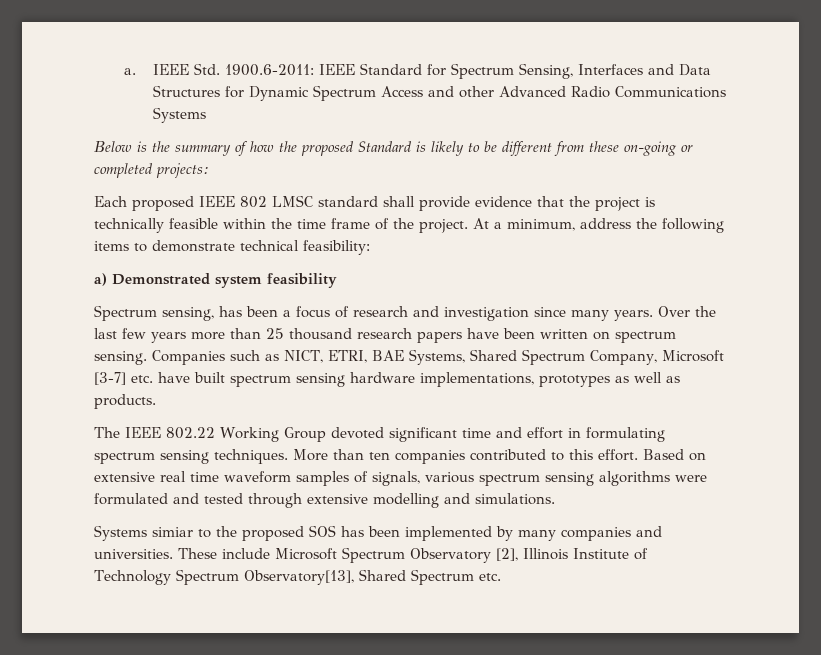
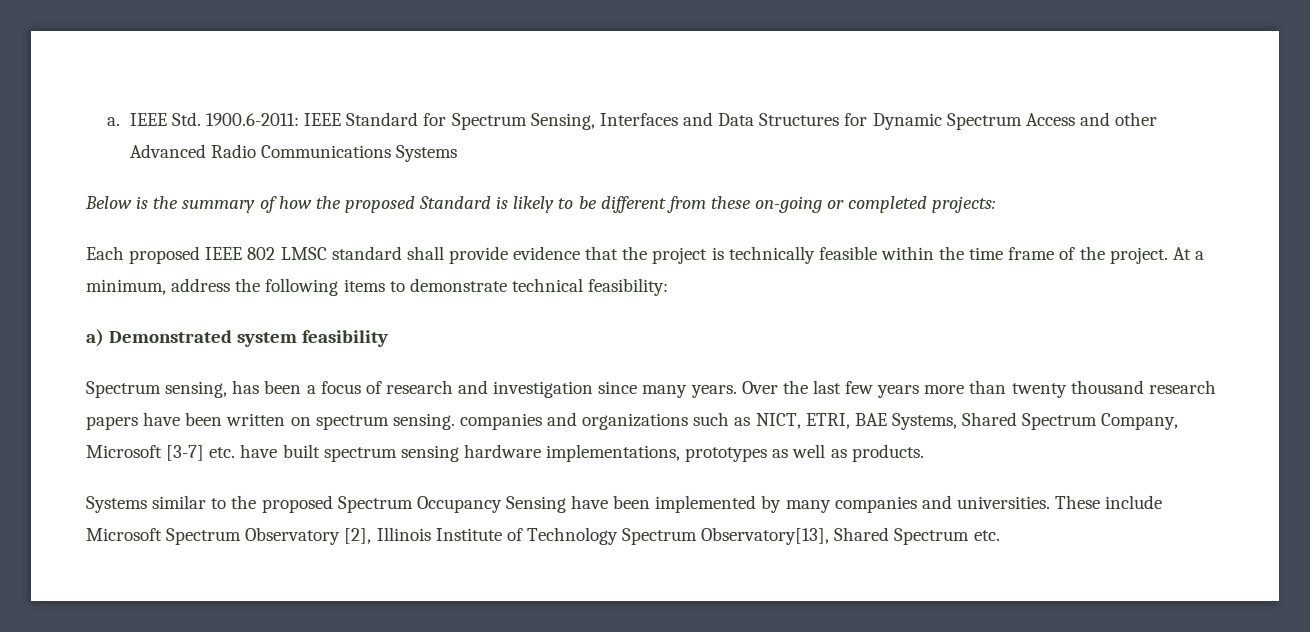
[266,328,284,339] 25 -> [1011,383,1067,398] twenty
[152,350,225,365] Companies -> [459,412,689,430] companies and organizations
[94,427,665,442] [94,449,706,464] [94,471,707,486] [94,493,555,508] [94,525,193,541] // The IEEE 802.22 Working Group devoted significant time and effort in formulating spectrum sensing techniques. More than ten companies contributed to this effort. Based on extensive real time waveform samples of signals, various spectrum sensing algorithms were formulated and tested through extensive modelling and simulations. // Systems simiar -> [86,495,207,513] // Systems similar
[309,525,364,537] SOS has -> [337,495,609,513] Spectrum Occupancy Sensing have

